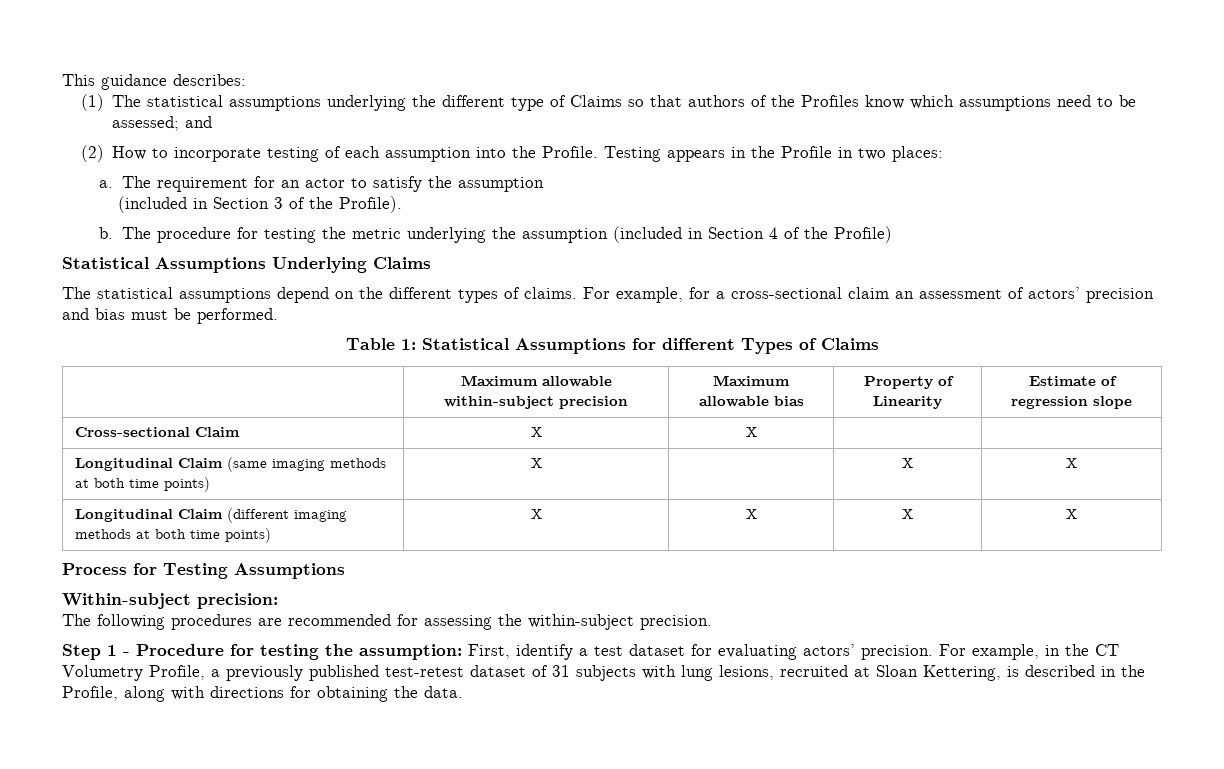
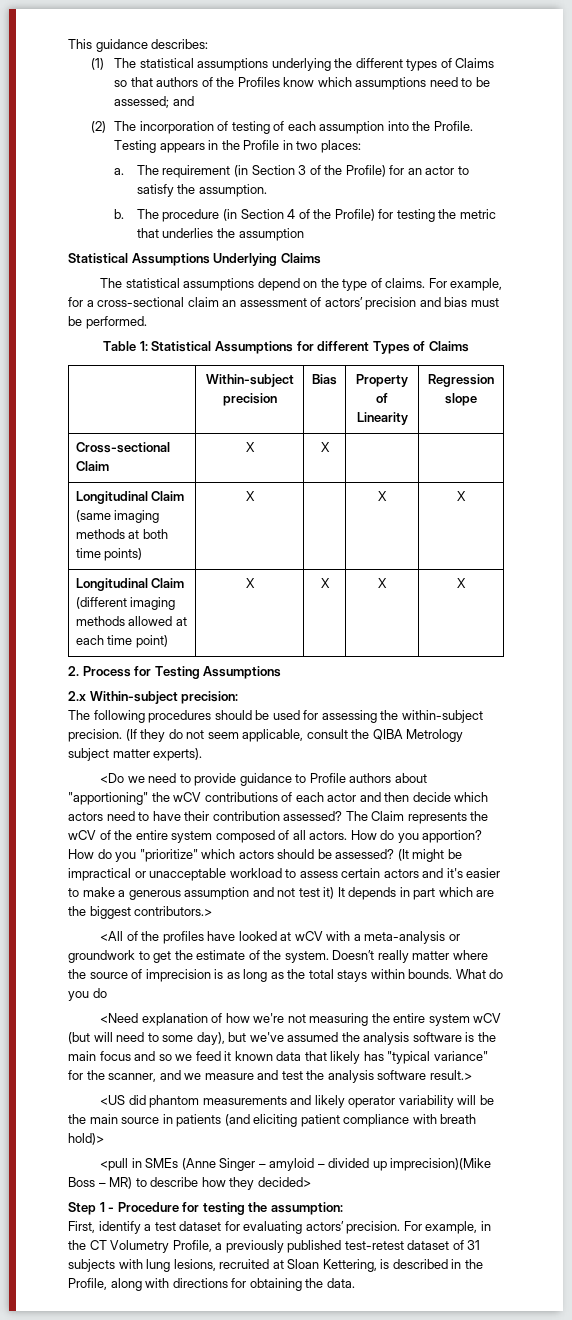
[510,97,544,111] type -> [406,59,438,71] types
[111,146,261,162] How to incorporate -> [113,121,229,134] The incorporation of
(248, 184) none -> [233,165,386,177] (in Section 3 of the Profile)
[457,177,544,192] [117,196,402,213] [99,226,703,243] assumption // (included in Section 3 of the Profile). // b. The procedure for testing the metric underlying the assumption (included in -> [198,184,267,197] [113,209,237,222] assumption. // b. The procedure (in
(892, 234) none -> [378,209,496,222] [136,228,304,241] for testing the metric that underlies the assumption
[389,287,498,303] different types -> [342,279,368,291] type
[460,375,612,387] [444,396,628,409] [713,375,790,386] [698,396,804,407] Maximum allowable within-subject precision | Maximum allowable bias -> [205,374,294,387] [222,393,277,406] [312,374,337,385] Within-subject precision | Bias
[1028,376,1117,386] [1011,396,1088,409] Estimate of regression -> [428,374,494,387] Regression
[136,528,272,543] at both time points) -> [128,616,187,626] [75,635,168,648] allowed at each time point)
(1077, 514) none -> [68,666,79,676] 2.
(345, 571) none -> [68,691,86,701] 2.x
[258,614,391,626] are recommended -> [214,710,300,720] should be used
(712, 622) none -> [125,729,464,742] [68,748,203,761] [100,773,427,786] [68,792,489,805] [68,811,489,824] [68,830,483,843] [68,849,462,862] [68,868,501,881] [68,887,495,900] [68,906,213,919] [100,931,460,944] [68,950,488,963] [68,969,504,982] [68,988,107,1001] [100,1013,502,1026] [68,1032,496,1045] [68,1051,488,1064] [68,1070,472,1083] [100,1095,494,1108] [68,1114,477,1127] [68,1133,104,1145] [100,1158,492,1171] [68,1177,311,1190] (If they do not seem applicable, consult the QIBA Metrology subject matter experts). // <Do we need to provide guidance to Profile authors about "apportioning" the wCV contributions of each actor and then decide which actors need to have their contribution assessed? The Claim represents the wCV of the entire system composed of all actors. How do you apportion? How do you "prioritize" which actors should be assessed? (It might be impractical or unacceptable workload to assess certain actors and it's easier to make a generous assumption and not test it) It depends in part which are the biggest contributors.> // <All of the profiles have looked at wCV with a meta-analysis or groundwork to get the estimate of the system. Doesn’t really matter where the source of imprecision is as long as the total stays within bounds. What do you do // <Need explanation of how we're not measuring the entire system wCV (but will need to some day), but we've assumed the analysis software is the main focus and so we feed it known data that likely has "typical variance" for the scanner, and we measure and test the analysis software result.> // <US did phantom measurements and likely operator variability will be the main source in patients (and eliciting patient compliance with breath hold)> // <pull in SMEs (Anne Singer – amyloid – divided up imprecision)(Mike Boss – MR) to describe how they decided>
(462, 652) none -> (343, 1208) //

